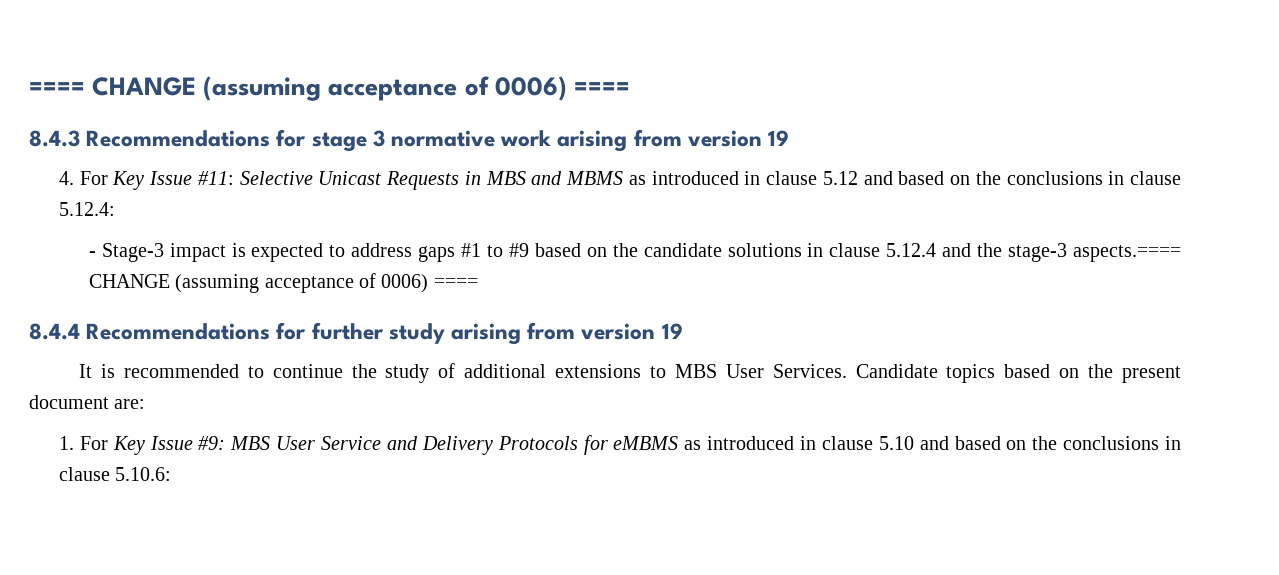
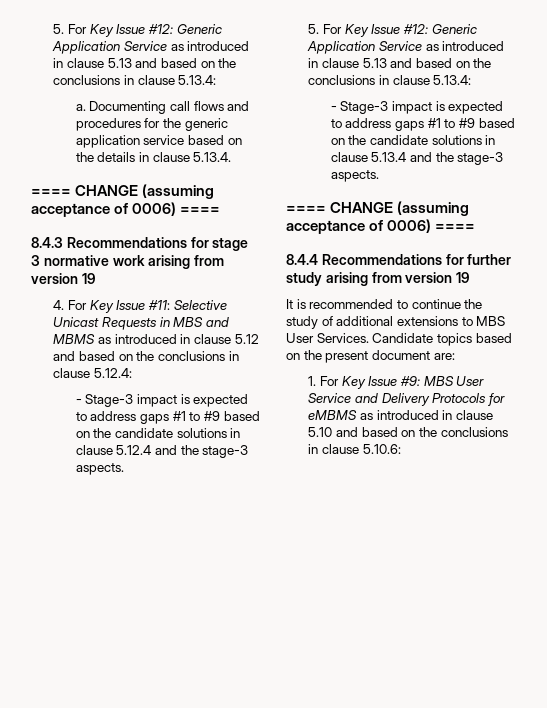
(29, 88) none -> [53,24,222,37] [52,41,250,54] [53,58,237,68] [53,75,217,85] [75,101,250,114] [75,118,228,131] [75,135,242,148] [75,152,232,162] 5. For Key Issue #12: Generic Application Service as introduced in clause 5.13 and based on the conclusions in clause 5.13.4: // a. Documenting call flows and procedures for the generic application service based on the details in clause 5.13.4. //
[1072,245,1181,262] aspects.==== -> [75,463,124,475] [308,24,477,37] [307,41,505,54] [308,58,492,68] [308,75,472,85] [330,101,504,114] [330,118,515,131] [330,135,496,145] [330,152,504,165] [330,170,379,182] [286,206,326,213] aspects. // 5. For Key Issue #12: Generic Application Service as introduced in clause 5.13 and based on the conclusions in clause 5.13.4: // - Stage-3 impact is expected to address gaps #1 to #9 based on the candidate solutions in clause 5.13.4 and the stage-3 aspects. // ====

